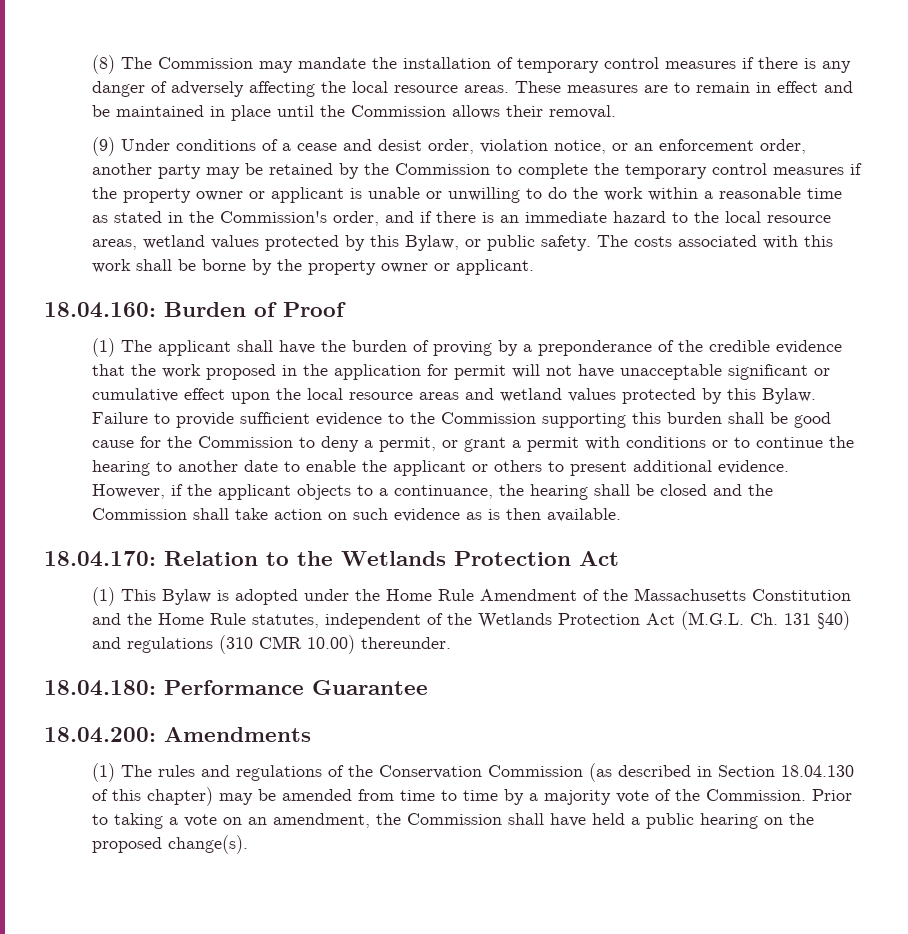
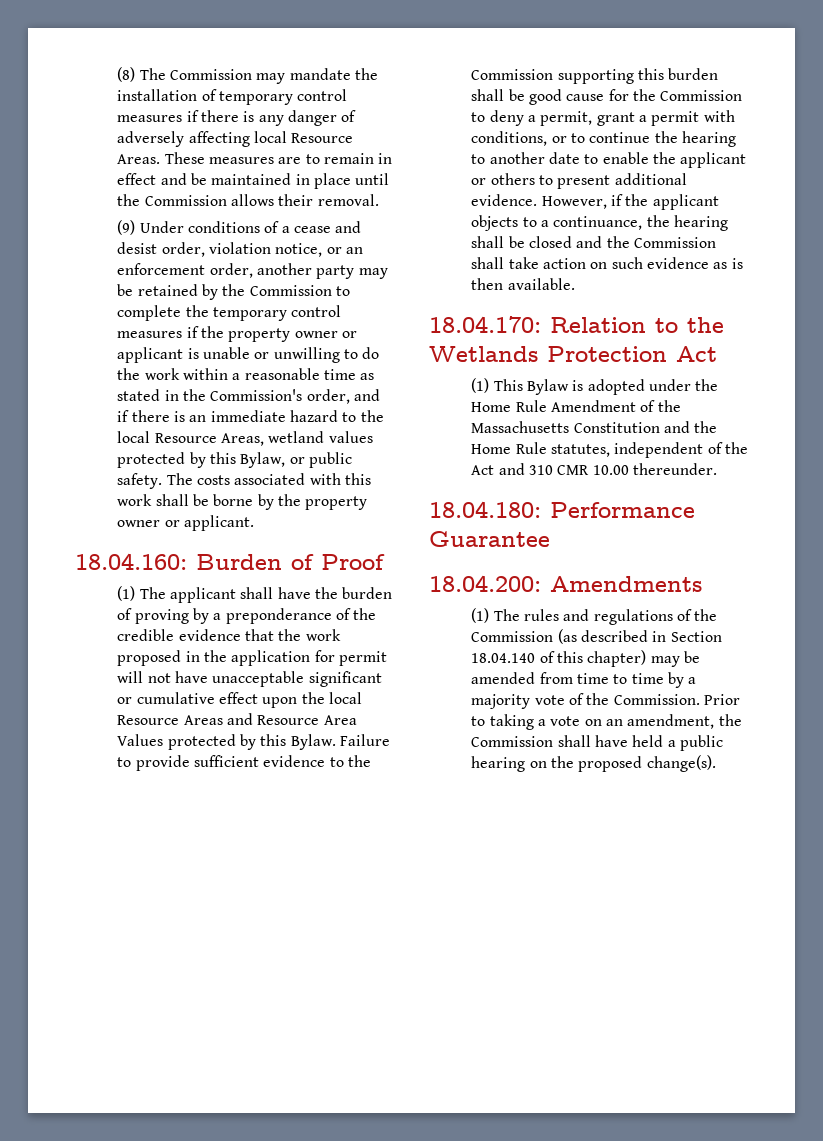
[321,81,510,93] the local resource areas. -> [253,131,354,143] [117,154,161,164] local Resource Areas.
[767,215,832,223] [92,239,138,250] resource areas, -> [154,433,264,446] Resource Areas,
[349,388,617,402] resource areas and wetland values -> [117,713,357,725] [117,734,164,746] Resource Areas and Resource Area Values
[442,440,459,448] or -> (593, 118) none
[626,436,707,448] conditions -> [471,131,548,146] conditions,
[478,611,851,630] [92,635,356,654] Wetlands Protection Act (M.G.L. Ch. 131 §40) and regulations (310 CMR 10.00) -> [471,463,629,475] Act and 310 CMR 10.00
[379,765,483,779] Conservation -> (718, 615) none
[781,765,855,777] 18.04.130 -> [471,653,536,663] 18.04.140

